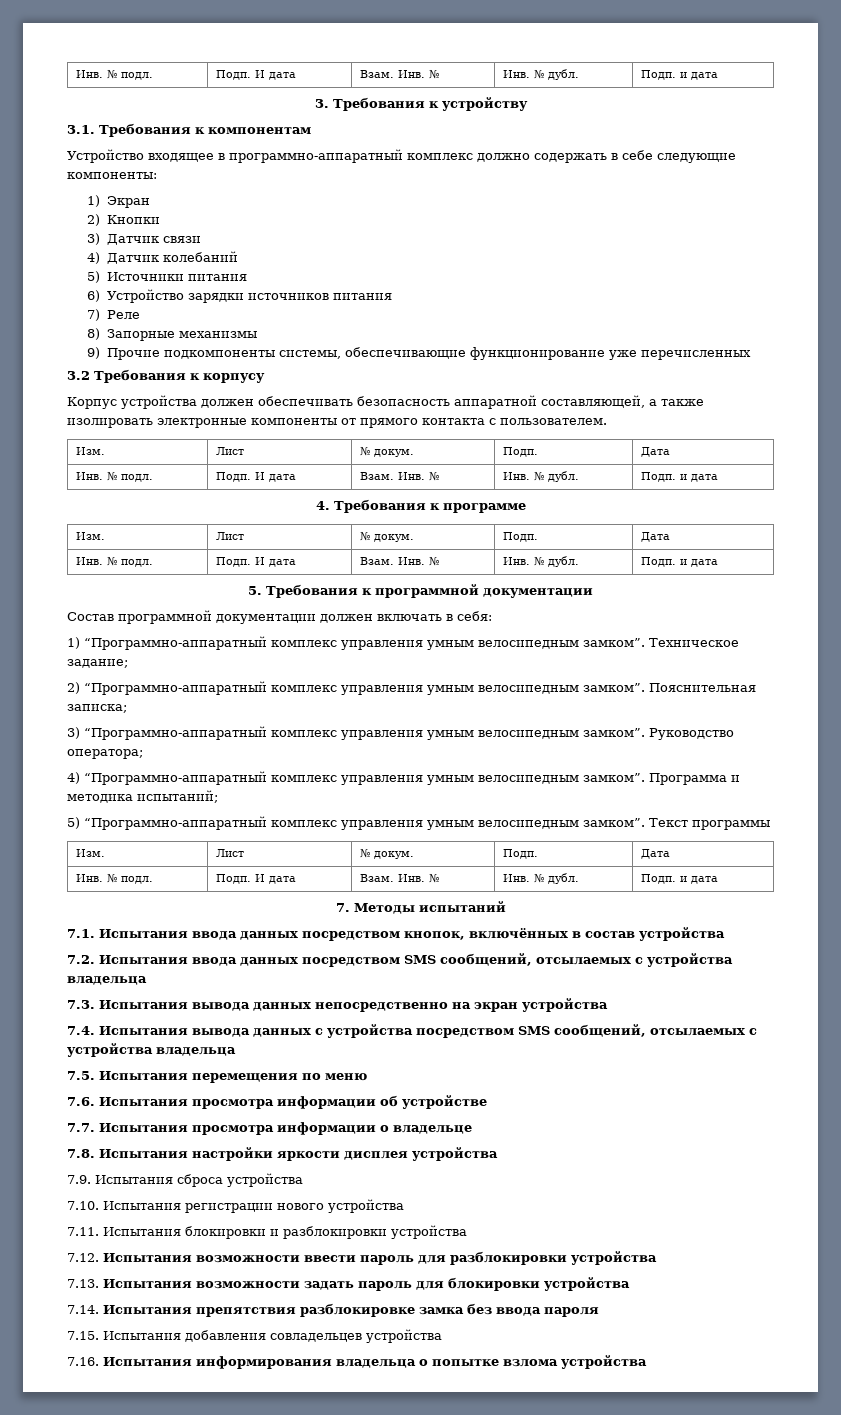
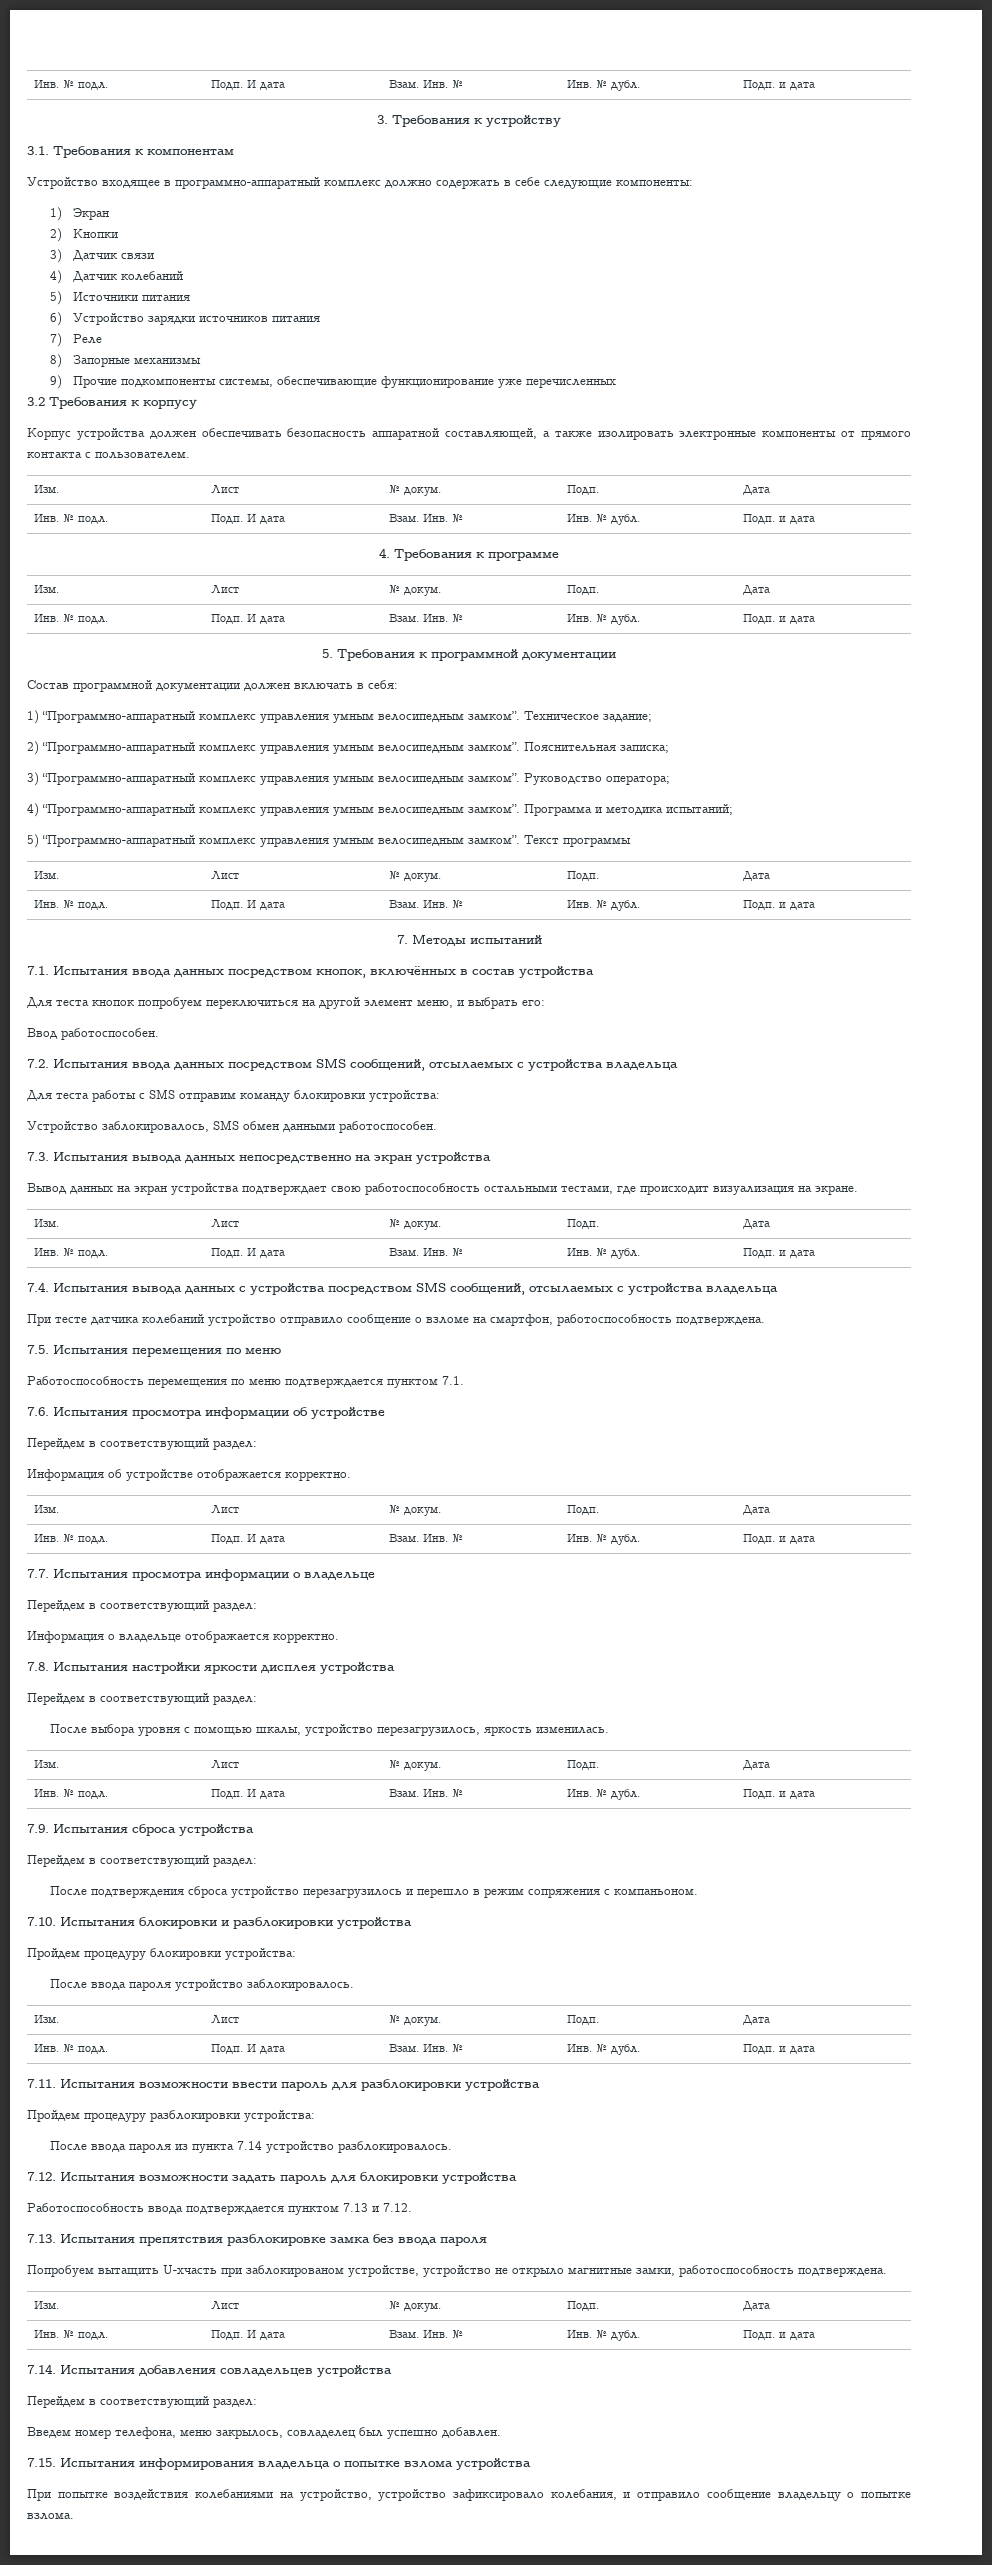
(725, 934) none -> [27,997,545,1009] [27,1028,159,1040] // Для теста кнопок попробуем переключиться на другой элемент меню, и выбрать его: // Ввод работоспособен.
(147, 980) none -> [27,1089,440,1102] [27,1120,437,1133] // Для теста работы с SMS отправим команду блокировки устройства: // Устройство заблокировалось, SMS обмен данными работоспособен.
(608, 1005) none -> [27,1183,858,1195] [34,1219,60,1227] [211,1219,240,1227] [389,1219,442,1230] [567,1219,600,1229] [743,1219,771,1229] [34,1248,109,1258] [211,1248,286,1258] [389,1248,464,1257] [567,1248,641,1259] [743,1248,816,1258] // Вывод данных на экран устройства подтверждает свою работоспособность остальными тестами, где происходит визуализация на экране. // Изм. | Лист | № докум. | Подп. | Дата // Инв. № подл. | Подп. И дата | Взам. Инв. № | Инв. № дубл. | Подп. и дата
(236, 1051) none -> [27,1314,765,1326] // При тесте датчика колебаний устройство отправило сообщение о взломе на смартфон, работоспособность подтверждена.
(367, 1077) none -> [27,1376,464,1388] // Работоспособность перемещения по меню подтверждается пунктом 7.1.
(487, 1102) none -> [27,1438,257,1450] [27,1469,351,1481] [34,1505,60,1513] [211,1505,240,1513] [389,1505,442,1516] [567,1505,600,1515] [743,1505,771,1515] [34,1534,109,1544] [211,1534,286,1544] [389,1534,464,1543] [567,1534,641,1545] [743,1534,816,1544] // Перейдем в соответствующий раздел: // Информация об устройстве отображается корректно. // Изм. | Лист | № докум. | Подп. | Дата // Инв. № подл. | Подп. И дата | Взам. Инв. № | Инв. № дубл. | Подп. и дата
(472, 1129) none -> [27,1600,257,1612] [27,1631,339,1643] // Перейдем в соответствующий раздел: // Информация о владельце отображается корректно.
[67,1173,303,1187] [67,1199,404,1213] [67,1225,467,1239] [67,1253,99,1262] 7.9. Испытания сброса устройства // 7.10. Испытания регистрации нового устройства // 7.11. Испытания блокировки и разблокировки устройства // 7.12. -> [27,1693,257,1705] [50,1724,610,1736] [34,1760,60,1768] [211,1760,240,1768] [389,1760,442,1771] [567,1760,600,1770] [743,1760,771,1770] [34,1789,109,1799] [211,1789,286,1799] [389,1789,464,1798] [567,1789,641,1800] [743,1789,816,1799] [27,1824,254,1836] [27,1855,257,1867] [50,1886,699,1898] [27,1917,412,1929] [27,1948,296,1960] [50,1979,355,1991] [34,2015,60,2023] [211,2015,240,2023] [389,2015,442,2026] [567,2015,600,2025] [743,2015,771,2025] [34,2044,109,2054] [211,2044,286,2054] [389,2044,464,2053] [567,2044,641,2055] [743,2044,816,2054] [27,2079,56,2088] Перейдем в соответствующий раздел: // После выбора уровня с помощью шкалы, устройство перезагрузилось, яркость изменилась. // Изм. | Лист | № докум. | Подп. | Дата // Инв. № подл. | Подп. И дата | Взам. Инв. № | Инв. № дубл. | Подп. и дата // 7.9. Испытания сброса устройства // Перейдем в соответствующий раздел: // После подтверждения сброса устройство перезагрузилось и перешло в режим сопряжения с компаньоном. // 7.10. Испытания блокировки и разблокировки устройства // Пройдем процедуру блокировки устройства: // После ввода пароля устройство заблокировалось. // Изм. | Лист | № докум. | Подп. | Дата // Инв. № подл. | Подп. И дата | Взам. Инв. № | Инв. № дубл. | Подп. и дата // 7.11.
[67,1279,99,1288] 7.13. -> [27,2110,315,2122] [50,2141,453,2153] [27,2172,56,2181] Пройдем процедуру разблокировки устройства: // После ввода пароля из пункта 7.14 устройство разблокировалось. // 7.12.
[67,1305,99,1314] 7.14. -> [27,2203,412,2215] [27,2234,56,2243] Работоспособность ввода подтверждается пунктом 7.13 и 7.12. // 7.13.
[67,1329,442,1343] [67,1357,99,1366] 7.15. Испытания добавления совладельцев устройства // 7.16. -> [27,2265,887,2277] [34,2301,60,2309] [211,2301,240,2309] [389,2301,442,2312] [567,2301,600,2311] [743,2301,771,2311] [34,2330,109,2340] [211,2330,286,2340] [389,2330,464,2339] [567,2330,641,2341] [743,2330,816,2340] [27,2364,392,2377] [27,2396,257,2408] [27,2427,501,2439] [27,2458,56,2467] Попробуем вытащить U-xчасть при заблокированом устройстве, устройство не открыло магнитные замки, работоспособность подтверждена. // Изм. | Лист | № докум. | Подп. | Дата // Инв. № подл. | Подп. И дата | Взам. Инв. № | Инв. № дубл. | Подп. и дата // 7.14. Испытания добавления совладельцев устройства // Перейдем в соответствующий раздел: // Введем номер телефона, меню закрылось, совладелец был успешно добавлен. // 7.15.
(647, 1362) none -> [27,2489,911,2501] [27,2512,74,2520] // При попытке воздействия колебаниями на устройство, устройство зафиксировало колебания, и отправило сообщение владельцу о попытке взлома.

